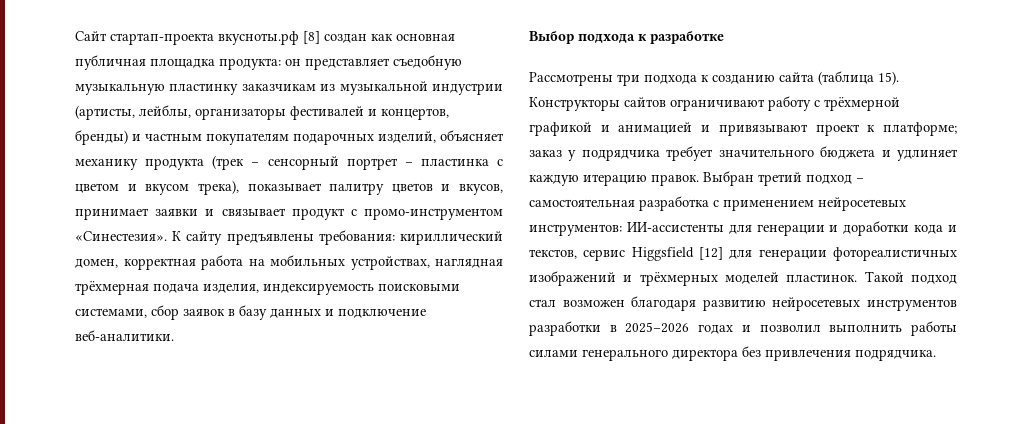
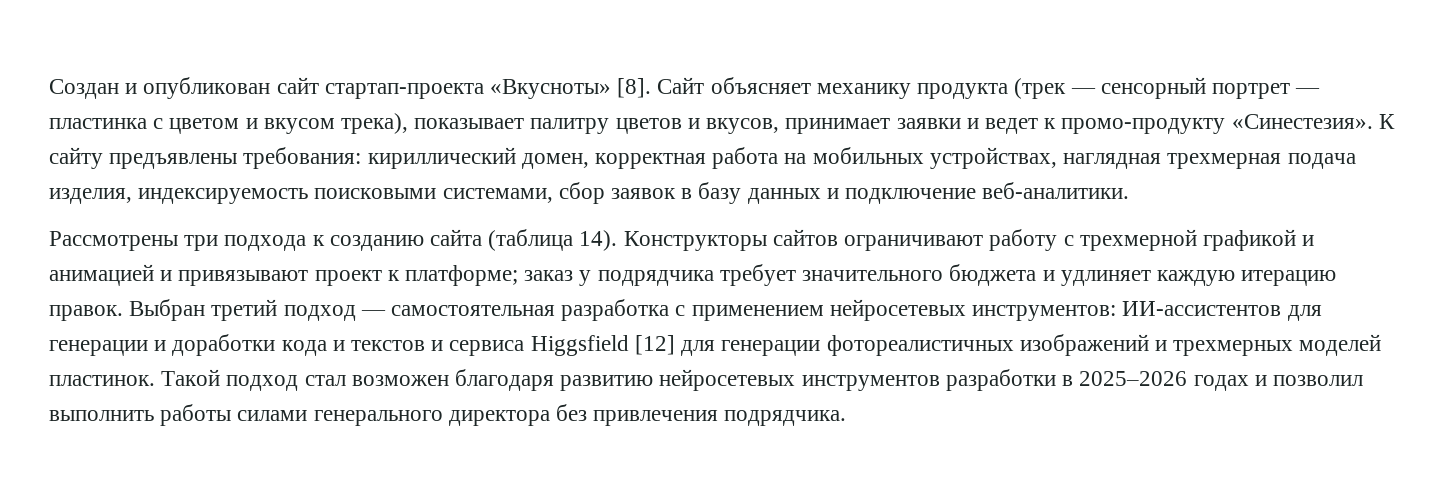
[75,31,455,45] [75,55,462,70] [75,81,503,95] [75,105,449,120] [75,130,436,145] Сайт стартап-проекта вкусноты.рф [8] создан как основная публичная площадка продукта: он представляет съедобную музыкальную пластинку заказчикам из музыкальной индустрии (артисты, лейблы, организаторы фестивалей и концертов, бренды) и частным покупателям подарочных изделий, -> [49,77,705,99] Создан и опубликован сайт стартап-проекта «Вкусноты» [8]. Сайт
[251,162,260,166] – -> [1070,88,1096,94] —
[404,162,413,166] – -> [1295,88,1321,94] —
[221,208,503,220] связывает продукт с промо-инструментом -> [984,118,1226,134] ведет к промо-продукту
[75,281,149,295] трёхмерная -> [1167,153,1282,169] трехмерная
[529,31,724,44] // Выбор подхода к разработке -> (1130, 190) none
[878,71,899,85] 15). -> [579,230,618,251] 14).
[824,97,900,111] трёхмерной -> [1079,229,1197,251] трехмерной
[856,178,864,182] – -> [360,310,386,316] —
[626,222,724,232] ИИ-ассистенты -> [1122,301,1282,316] ИИ-ассистентов
[529,249,626,261] текстов, сервис -> [351,340,525,356] текстов и сервиса
[639,272,718,286] трёхмерных -> [1173,340,1294,356] трехмерных

